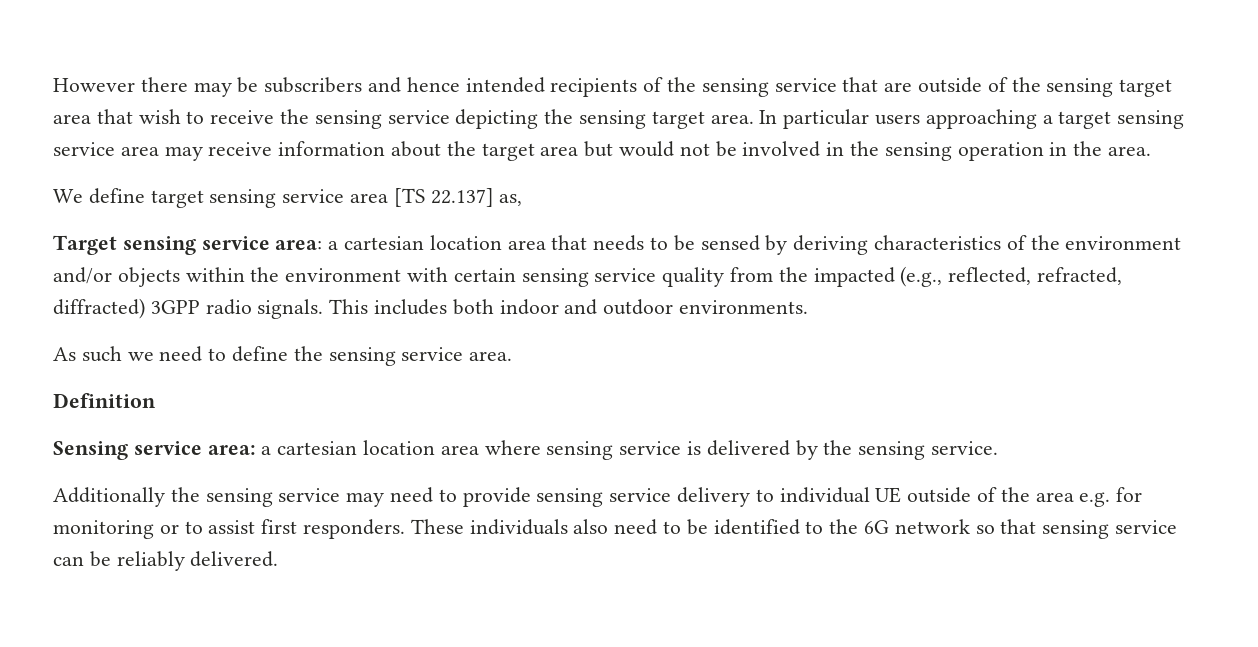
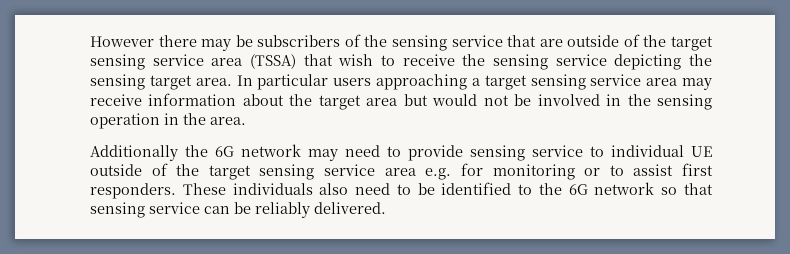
[368,77,638,97] and hence intended recipients -> (341, 41) none
[1046,78,1173,97] [53,114,91,124] sensing target area -> [670,36,713,51] [90,54,296,70] target sensing service area (TSSA)
[53,188,523,208] [53,235,1182,255] [53,266,1123,287] [53,298,809,319] [53,346,513,366] [53,393,156,408] [53,440,999,460] // We define target sensing service area [TS 22.137] as, // Target sensing service area: a cartesian location area that needs to be sensed by deriving characteristics of the environment and/or objects within the environment with certain sensing service quality from the impacted (e.g., reflected, refracted, diffracted) 3GPP radio signals. This includes both indoor and outdoor environments. // As such we need to define the sensing service area. // Definition // Sensing service area: a cartesian location area where sensing service is delivered by the sensing service. -> (246, 121) none
[205,488,341,507] sensing service -> [215,144,301,157] 6G network
[677,487,751,507] delivery -> (583, 151) none
(1030, 494) none -> [208,164,376,180] target sensing service

